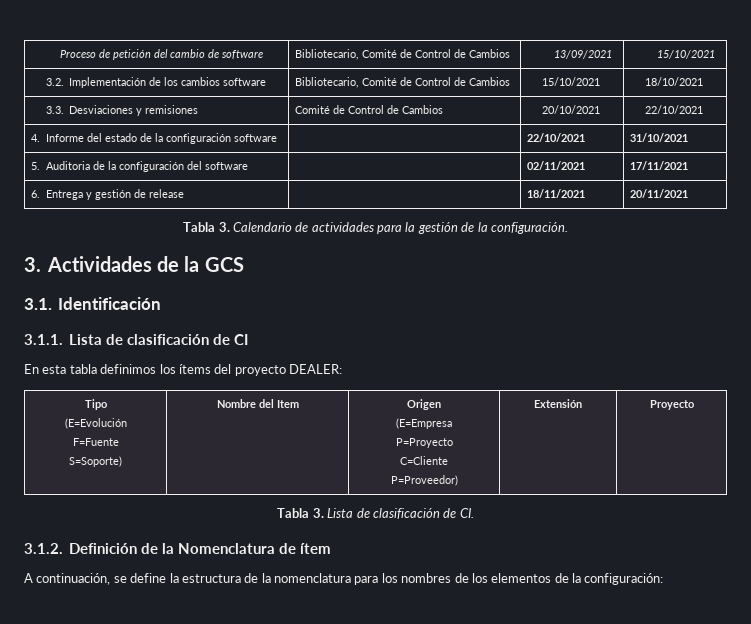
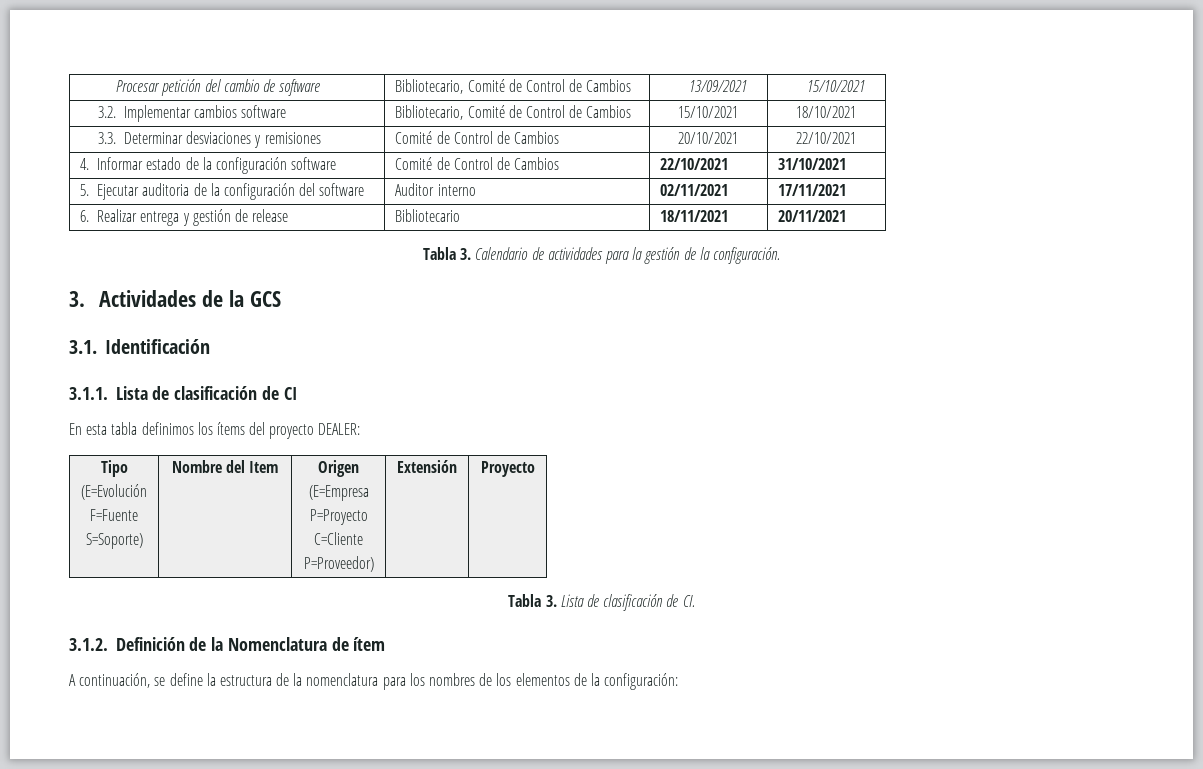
[60,49,111,58] Proceso de -> [116,80,161,92] Procesar
[69,77,179,88] Implementación de los -> [124,105,192,122] Implementar
[69,105,134,114] Desviaciones -> [124,131,252,144] Determinar desviaciones
[45,133,102,142] Informe del -> [97,157,144,170] Informar
(277, 138) none -> [395,157,560,170] Comité de Control de Cambios
[45,161,90,170] Auditoria -> [97,183,190,200] Ejecutar auditoria
(248, 166) none -> [395,183,476,196] Auditor interno
[45,190,83,200] Entrega -> [97,209,180,226] Realizar entrega
(184, 193) none -> [395,209,461,222] Bibliotecario

